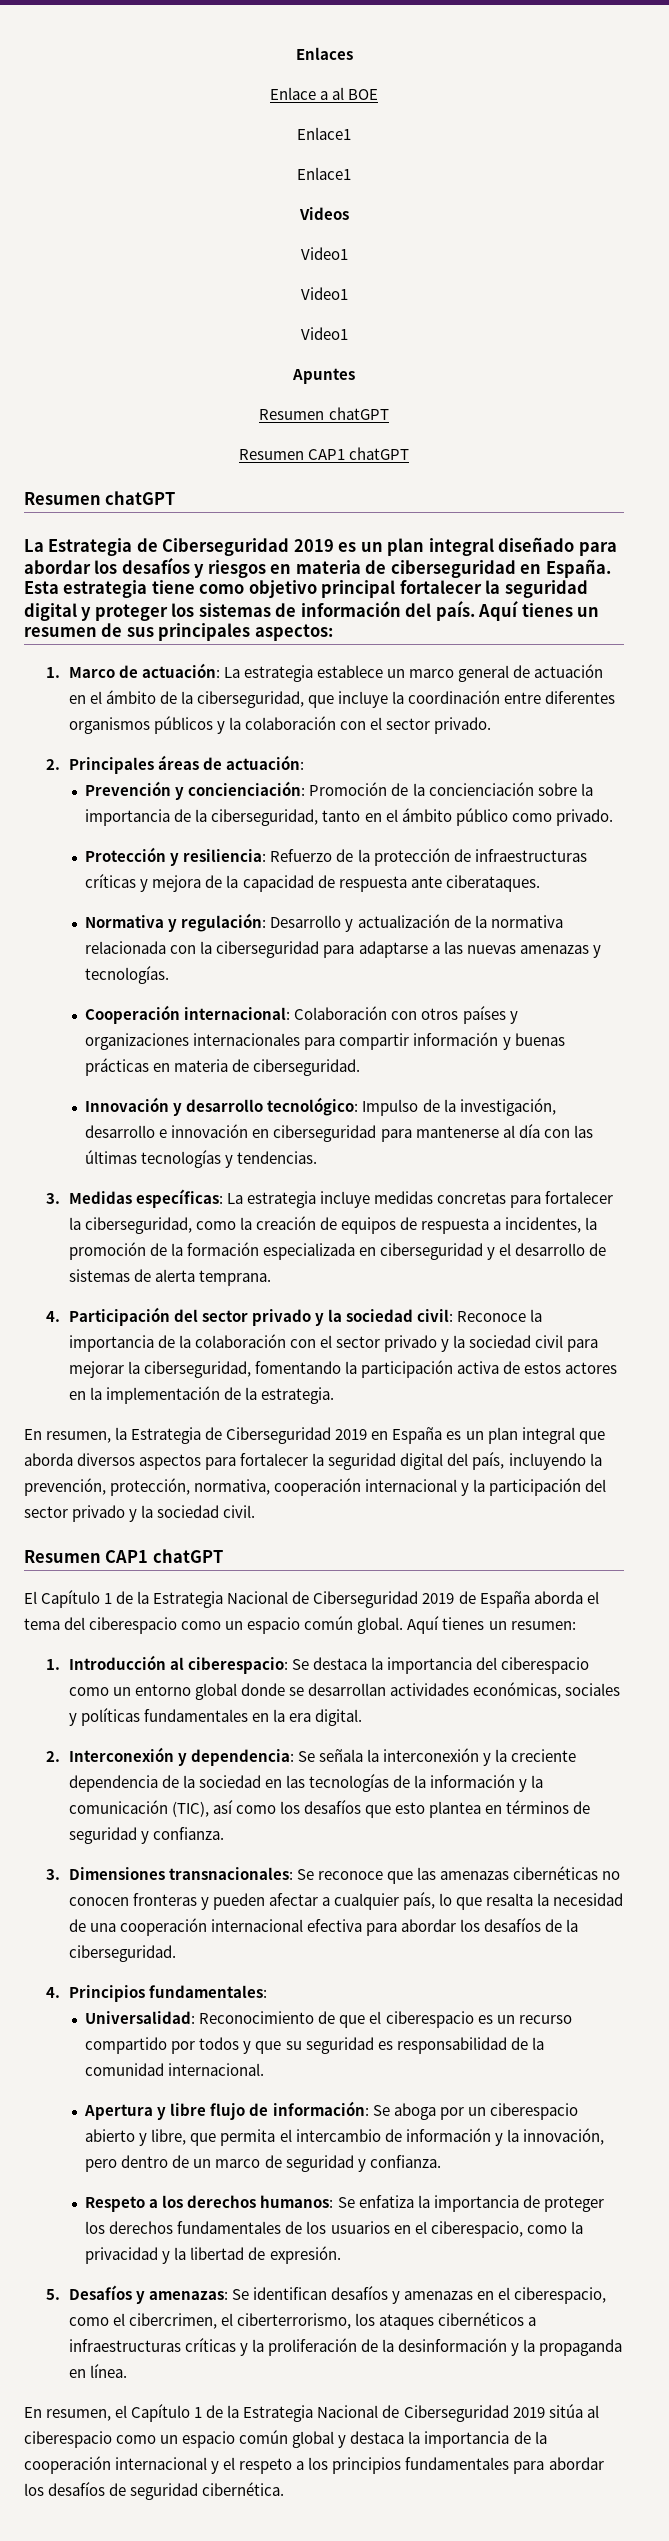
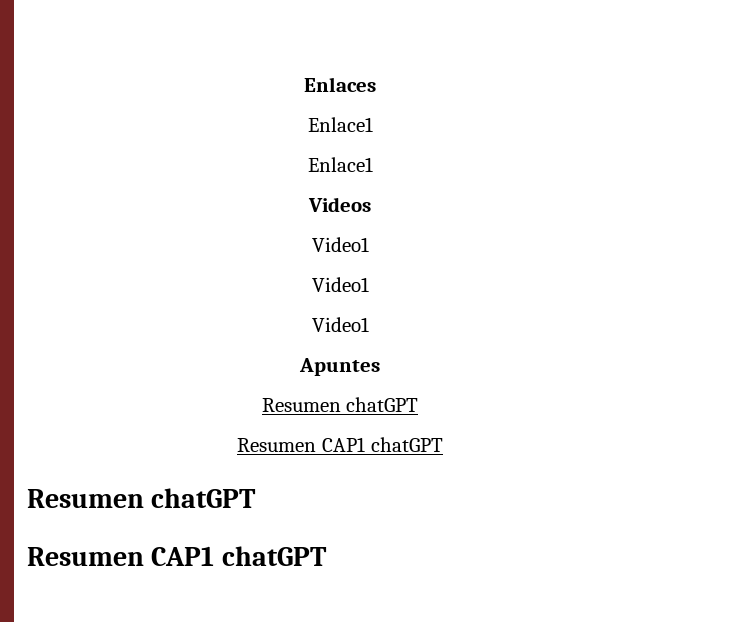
[269,87,379,100] // Enlace a al BOE -> (376, 84) none
[24,537,617,556] [24,558,611,578] [24,580,588,598] [24,601,600,621] [24,623,333,641] [46,663,604,682] [68,690,616,708] [68,716,492,734] [46,755,304,774] [85,781,593,800] [85,808,613,826] [85,847,587,866] [85,874,540,892] [85,913,563,932] [85,941,601,958] [85,966,170,984] [85,1005,518,1024] [85,1032,565,1050] [85,1058,361,1076] [85,1097,556,1116] [85,1124,593,1142] [85,1150,318,1168] [46,1189,614,1208] [68,1216,598,1234] [68,1242,607,1260] [68,1269,271,1286] [46,1307,543,1326] [68,1334,599,1352] [68,1360,618,1378] [68,1386,335,1404] [24,1427,605,1444] [24,1452,602,1470] [24,1478,607,1496] [24,1505,256,1522] [24,1549,223,1563] [24,1590,599,1608] [24,1616,576,1634] [46,1655,590,1674] [68,1682,621,1700] [68,1708,363,1726] [46,1747,577,1766] [68,1774,544,1792] [68,1800,591,1818] [68,1827,224,1844] [46,1866,621,1884] [68,1892,624,1910] [68,1918,579,1936] [68,1945,176,1962] [46,1985,267,2002] [85,2011,572,2028] [85,2037,544,2054] [85,2063,265,2076] [84,2101,578,2120] [85,2128,604,2146] [85,2155,441,2172] [85,2195,604,2212] [85,2221,583,2238] [85,2246,341,2264] [46,2285,607,2304] [68,2312,537,2330] [68,2338,623,2356] [68,2364,127,2378] [24,2404,599,2422] [24,2430,547,2448] [24,2456,604,2474] [24,2482,285,2500] La Estrategia de Ciberseguridad 2019 es un plan integral diseñado para abordar los desafíos y riesgos en materia de ciberseguridad en España. Esta estrategia tiene como objetivo principal fortalecer la seguridad digital y proteger los sistemas de información del país. Aquí tienes un resumen de sus principales aspectos: // 1. Marco de actuación: La estrategia establece un marco general de actuación en el ámbito de la ciberseguridad, que incluye la coordinación entre diferentes organismos públicos y la colaboración con el sector privado. // 2. Principales áreas de actuación: // Prevención y concienciación: Promoción de la concienciación sobre la importancia de la ciberseguridad, tanto en el ámbito público como privado. // Protección y resiliencia: Refuerzo de la protección de infraestructuras críticas y mejora de la capacidad de respuesta ante ciberataques. // Normativa y regulación: Desarrollo y actualización de la normativa relacionada con la ciberseguridad para adaptarse a las nuevas amenazas y tecnologías. // Cooperación internacional: Colaboración con otros países y organizaciones internacionales para compartir información y buenas prácticas en materia de ciberseguridad. // Innovación y desarrollo tecnológico: Impulso de la investigación, desarrollo e innovación en ciberseguridad para mantenerse al día con las últimas tecnologías y tendencias. // 3. Medidas específicas: La estrategia incluye medidas concretas para fortalecer la ciberseguridad, como la creación de equipos de respuesta a incidentes, la promoción de la formación especializada en ciberseguridad y el desarrollo de sistemas de alerta temprana. // 4. Participación del sector privado y la sociedad civil: Reconoce la importancia de la colaboración con el sector privado y la sociedad civil para mejorar la ciberseguridad, fomentando la participación activa de estos actores en la implementación de la estrategia. // En resumen, la Estrategia de Ciberseguridad 2019 en España es un plan integral que aborda diversos aspectos para fortalecer la seguridad digital del país, incluyendo la prevención, protección, normativa, cooperación internacional y la participación del sector privado y la sociedad civil. // Resumen CAP1 chatGPT // El Capítulo 1 de la Estrategia Nacional de Ciberseguridad 2019 de España aborda el tema del ciberespacio como un espacio común global. Aquí tienes un resumen: // 1. Introducción al ciberespacio: Se destaca la importancia del ciberespacio como un entorno global donde se desarrollan actividades económicas, sociales y políticas fundamentales en la era digital. // 2. Interconexión y dependencia: Se señala la interconexión y la creciente dependencia de la sociedad en las tecnologías de la información y la comunicación (TIC), así como los desafíos que esto plantea en términos de seguridad y confianza. // 3. Dimensiones transnacionales: Se reconoce que las amenazas cibernéticas no conocen fronteras y pueden afectar a cualquier país, lo que resalta la necesidad de una cooperación internacional efectiva para abordar los desafíos de la ciberseguridad. // 4. Principios fundamentales: // Universalidad: Reconocimiento de que el ciberespacio es un recurso compartido por todos y que su seguridad es responsabilidad de la comunidad internacional. // Apertura y libre flujo de información: Se aboga por un ciberespacio abierto y libre, que permita el intercambio de información y la innovación, pero dentro de un marco de seguridad y confianza. // Respeto a los derechos humanos: Se enfatiza la importancia de proteger los derechos fundamentales de los usuarios en el ciberespacio, como la privacidad y la libertad de expresión. // 5. Desafíos y amenazas: Se identifican desafíos y amenazas en el ciberespacio, como el cibercrimen, el ciberterrorismo, los ataques cibernéticos a infraestructuras críticas y la proliferación de la desinformación y la propaganda en línea. // En resumen, el Capítulo 1 de la Estrategia Nacional de Ciberseguridad 2019 sitúa al ciberespacio como un espacio común global y destaca la importancia de la cooperación internacional y el respeto a los principios fundamentales para abordar los desafíos de seguridad cibernética. -> [27,546,327,566] Resumen CAP1 chatGPT

